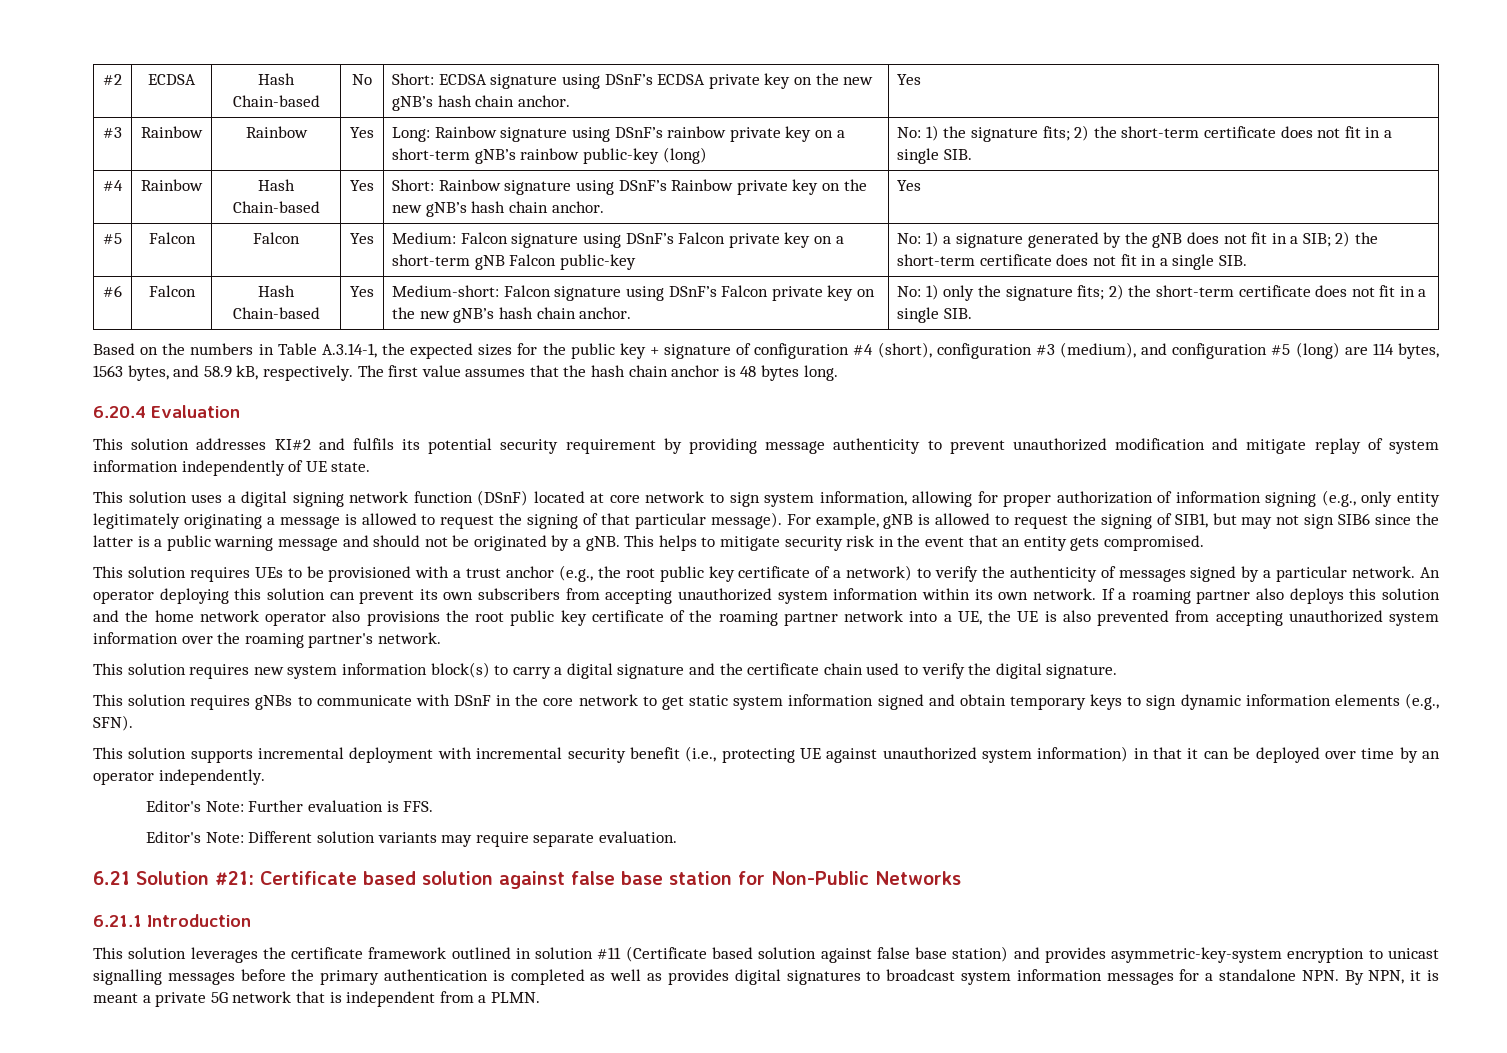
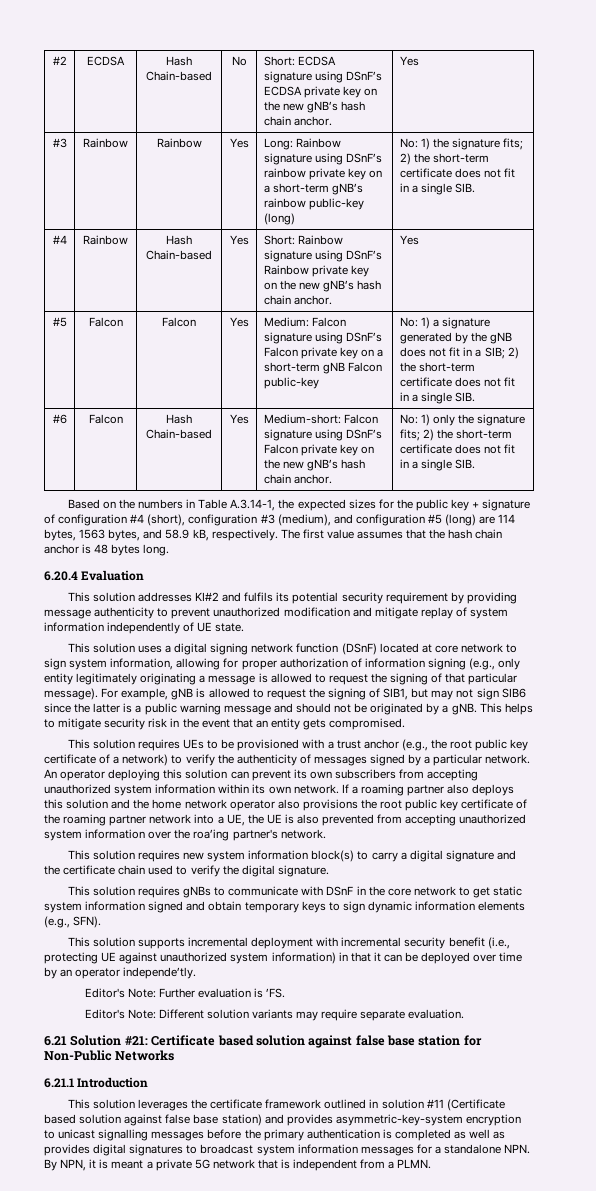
[244,633,304,648] roaming -> [193,829,230,841] roa’ing
[158,769,265,785] independently. -> [123,967,197,979] independe’tly.
[403,801,434,812] FFS. -> [266,988,286,998] ’FS.

